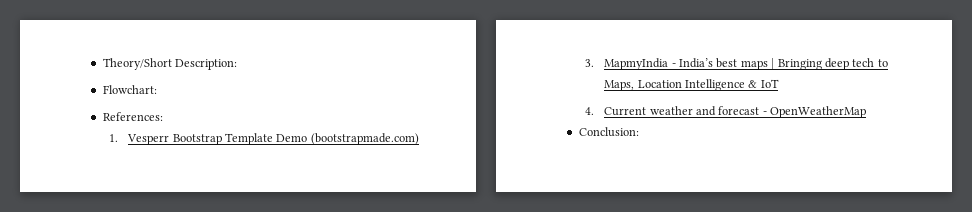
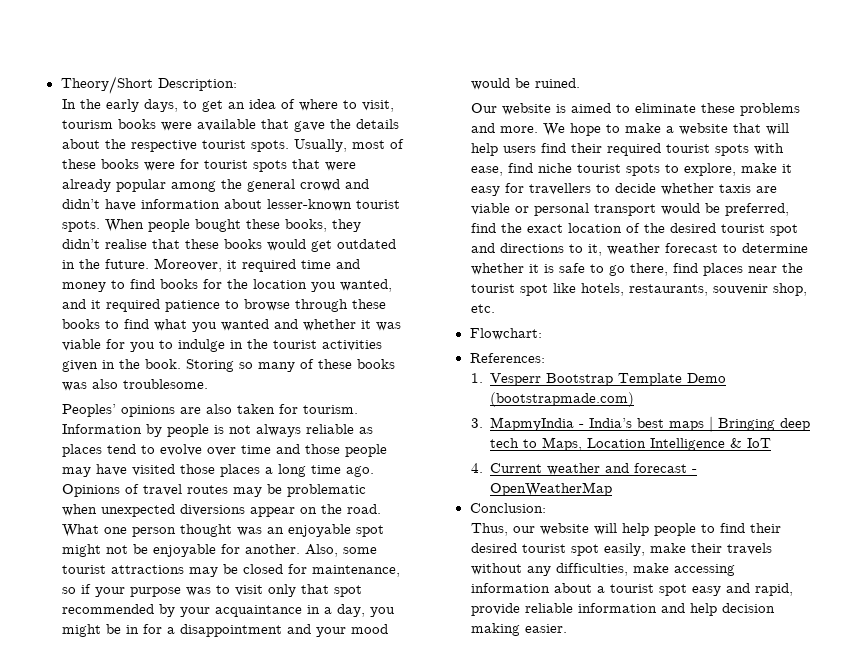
(237, 64) none -> [61,99,394,112] [61,119,399,132] [61,139,404,152] [61,159,356,172] [61,179,369,192] [61,199,400,211] [61,219,361,232] [61,239,396,252] [61,258,360,272] [61,279,392,292] [61,299,386,312] [61,319,401,332] [61,339,382,352] [61,359,395,372] [61,379,208,391] [61,404,358,417] [61,424,373,437] [61,444,387,457] [61,464,374,477] [61,484,366,497] [61,504,381,517] [61,524,384,537] [61,544,377,557] [61,564,400,577] [61,584,362,597] [61,604,395,617] [61,624,388,637] [470,78,580,90] [470,103,800,116] [470,123,789,136] [470,143,784,156] [470,163,792,176] [470,183,777,196] [470,203,789,216] [470,223,798,236] [470,243,808,256] [470,263,803,276] [470,283,807,296] [470,304,495,313] // In the early days, to get an idea of where to visit, tourism books were available that gave the details about the respective tourist spots. Usually, most of these books were for tourist spots that were already popular among the general crowd and didn’t have information about lesser-known tourist spots. When people bought these books, they didn’t realise that these books would get outdated in the future. Moreover, it required time and money to find books for the location you wanted, and it required patience to browse through these books to find what you wanted and whether it was viable for you to indulge in the tourist activities given in the book. Storing so many of these books was also troublesome. // Peoples’ opinions are also taken for tourism. Information by people is not always reliable as places tend to evolve over time and those people may have visited those places a long time ago. Opinions of travel routes may be problematic when unexpected diversions appear on the road. What one person thought was an enjoyable spot might not be enjoyable for another. Also, some tourist attractions may be closed for maintenance, so if your purpose was to visit only that spot recommended by your acquaintance in a day, you might be in for a disappointment and your mood would be ruined. // Our website is aimed to eliminate these problems and more. We hope to make a website that will help users find their required tourist spots with ease, find niche tourist spots to explore, make it easy for travellers to decide whether taxis are viable or personal transport would be preferred, find the exact location of the desired tourist spot and directions to it, weather forecast to determine whether it is safe to go there, find places near the tourist spot like hotels, restaurants, souvenir shop, etc.
(639, 132) none -> [470,523,781,536] [470,543,772,556] [470,563,735,576] [470,583,793,596] [470,603,775,616] [470,623,567,636] // Thus, our website will help people to find their desired tourist spot easily, make their travels without any difficulties, make accessing information about a tourist spot easy and rapid, provide reliable information and help decision making easier.

